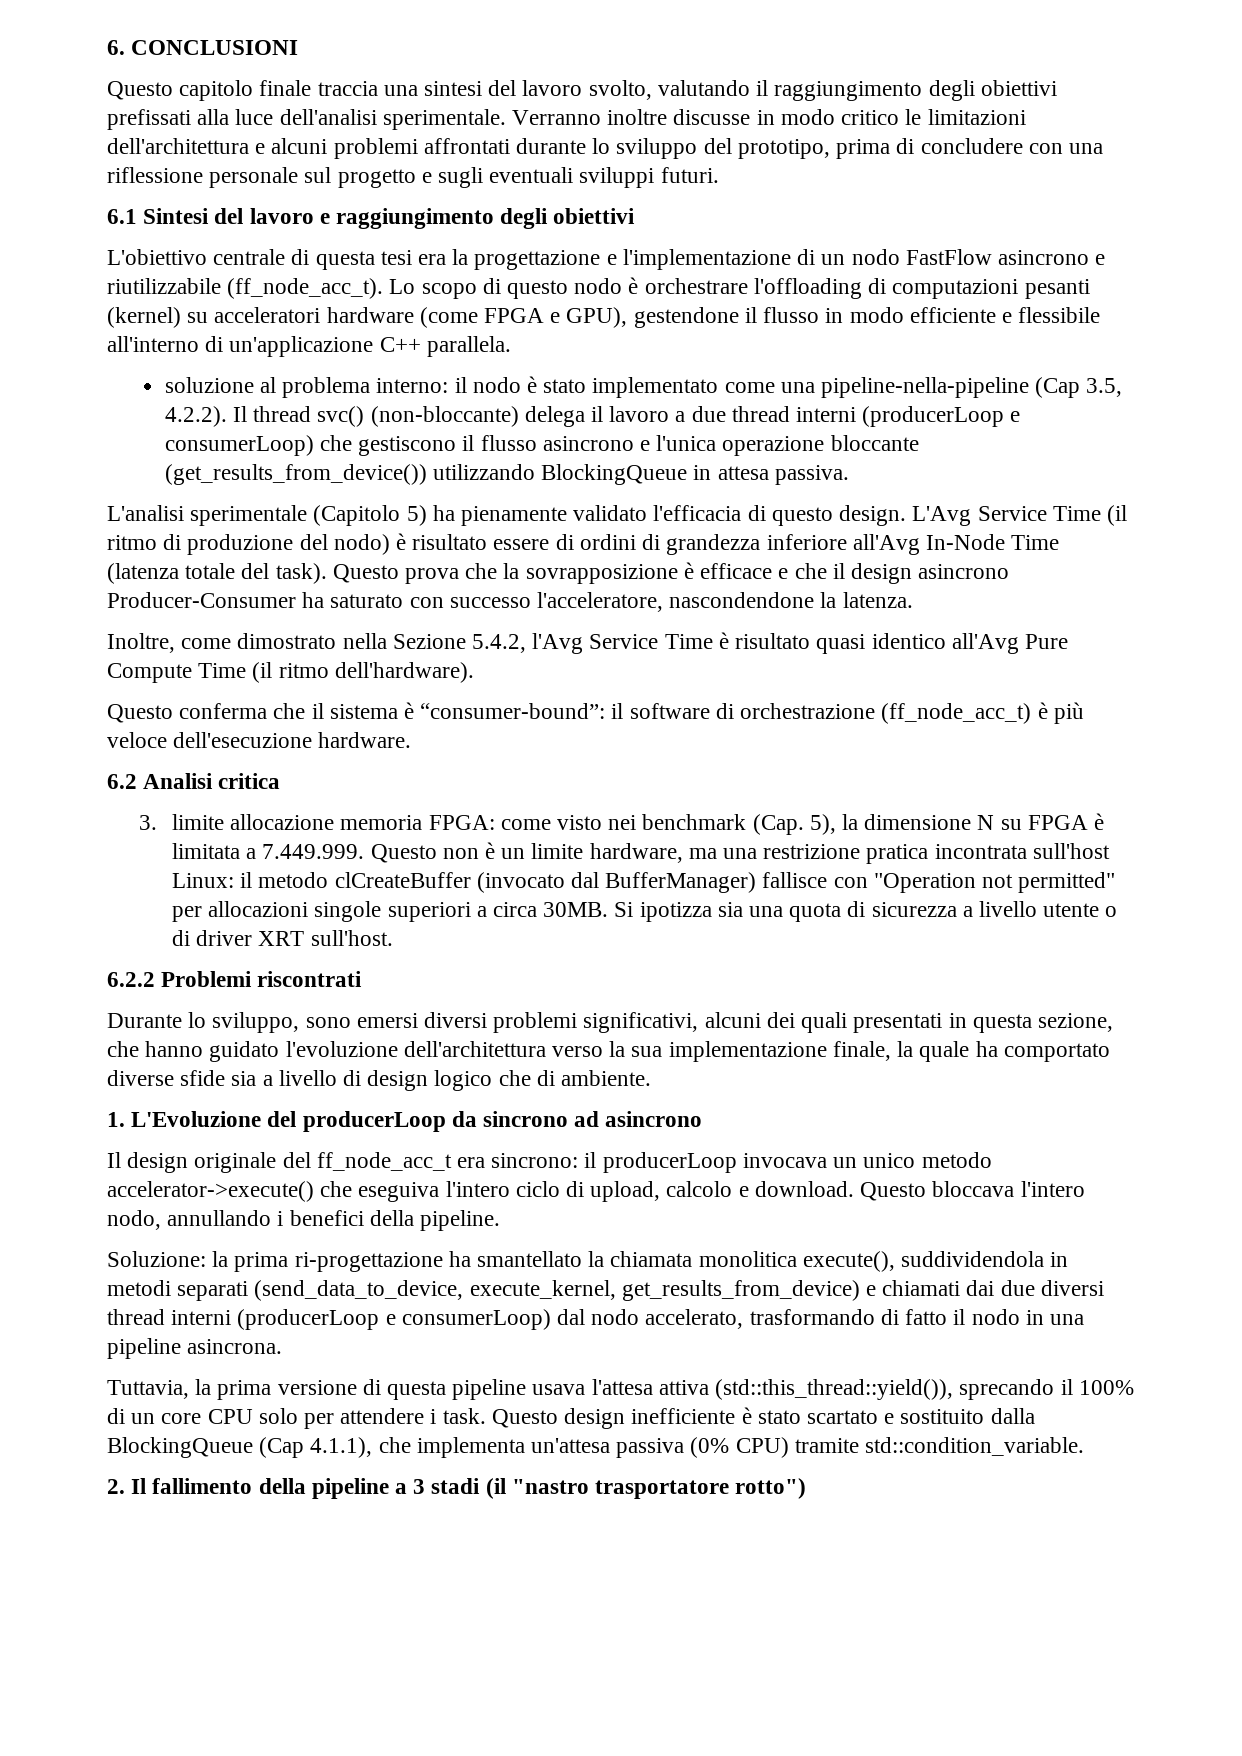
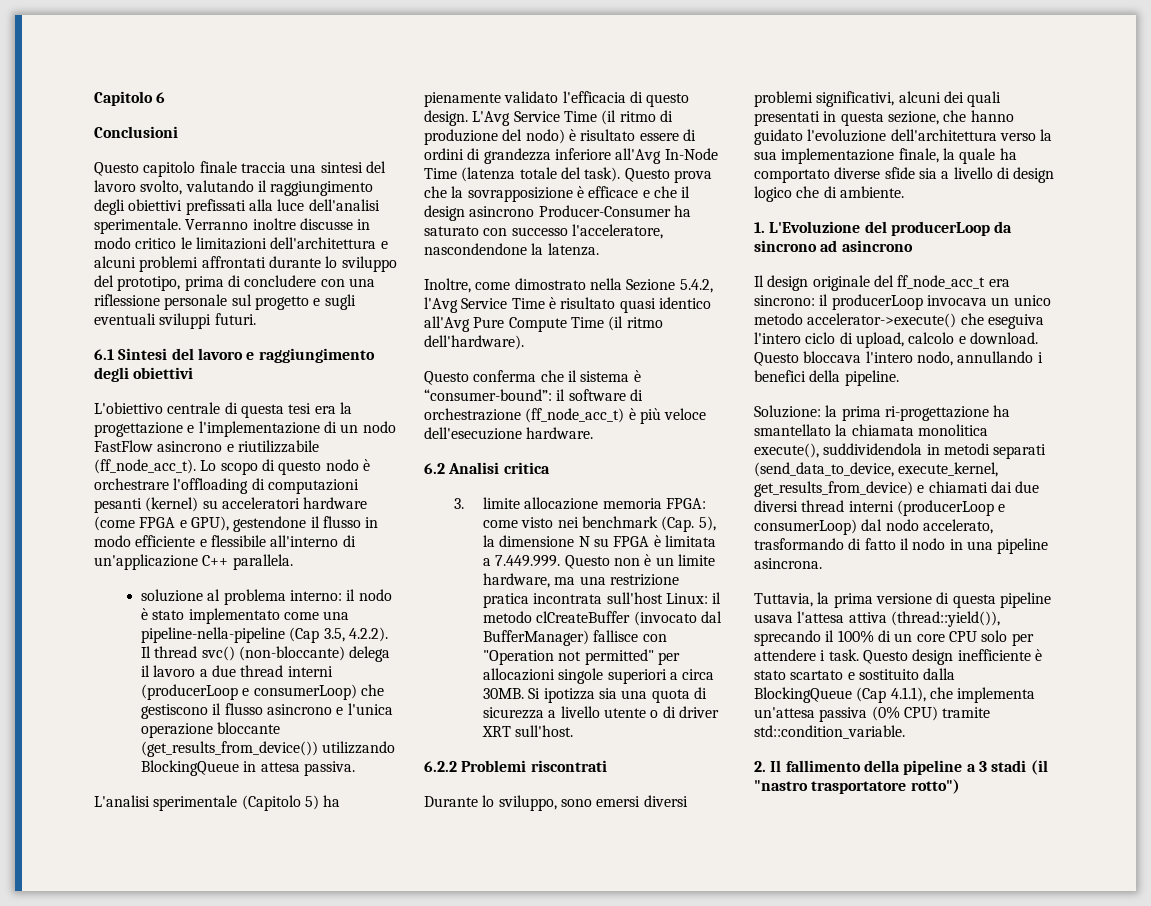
[107,40,299,55] 6. CONCLUSIONI -> [94,91,166,106] [94,126,178,138] Capitolo 6 // Conclusioni
[715,1379,954,1400] (std::this_thread::yield()), -> [890,611,1000,627] (thread::yield()),

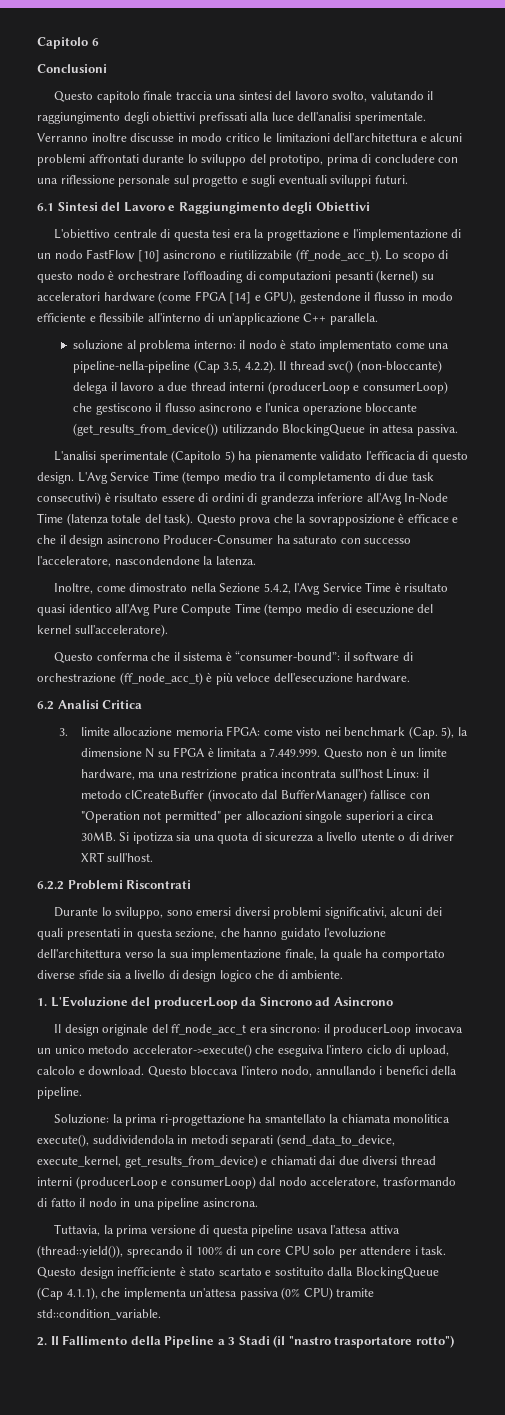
[197,348,375,363] [94,367,194,382] lavoro e raggiungimento degli obiettivi -> [123,202,370,214] Lavoro e Raggiungimento degli Obiettivi
(153, 446) none -> [137,250,160,262] [10]
(176, 522) none -> [229,292,252,304] [14]
[601,110,673,125] [424,129,565,145] (il ritmo di produzione del nodo) -> [182,471,434,484] [37,492,101,505] (tempo medio tra il completamento di due task consecutivi)
[608,316,663,331] [424,335,524,350] (il ritmo dell'hardware). -> [264,603,434,616] [37,624,168,637] (tempo medio di esecuzione del kernel sull'acceleratore).
[503,462,550,474] critica -> [102,700,143,709] Critica
[530,760,607,772] riscontrati -> [126,880,192,889] Riscontrati
[754,240,913,252] sincrono ad asincrono -> [259,997,393,1006] Sincrono ad Asincrono
[922,519,993,534] accelerato, -> [310,1177,380,1188] acceleratore,
[785,760,963,775] fallimento della pipeline -> [62,1335,215,1348] Fallimento della Pipeline
[991,760,1027,772] stadi -> [238,1336,270,1345] Stadi

